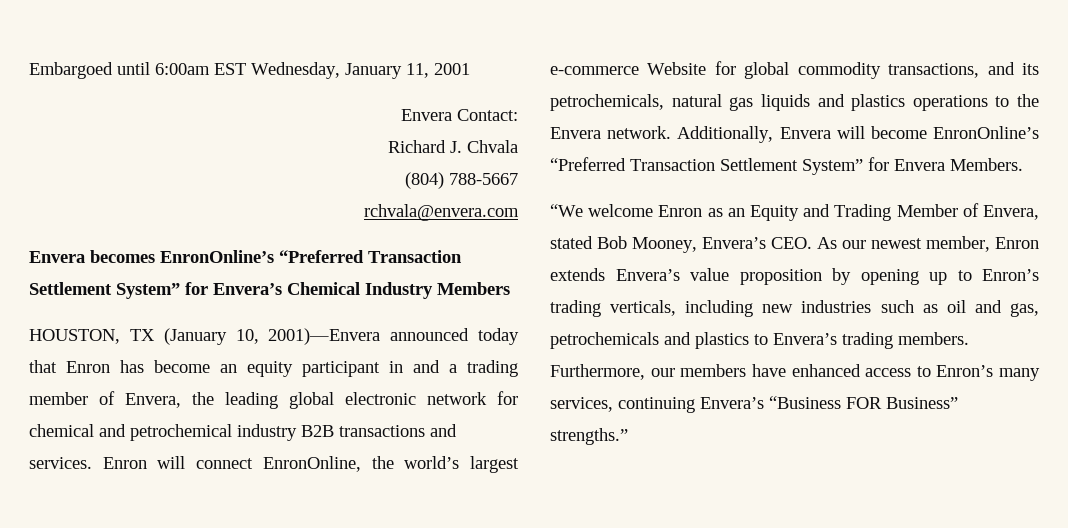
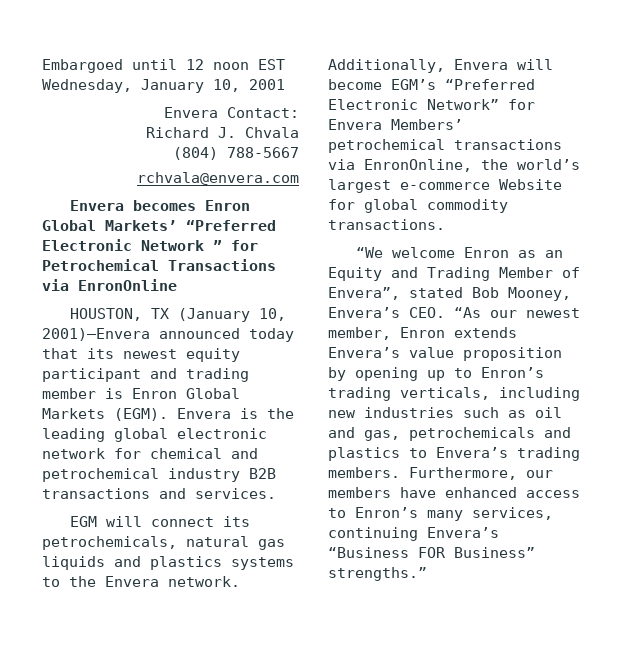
[155,63,210,75] 6:00am -> [186,59,249,70] 12 noon
[406,63,429,78] 11, -> [213,79,240,92] 10,
[160,250,462,263] [29,282,510,299] EnronOnline’s “Preferred Transaction Settlement System” for Envera’s Chemical Industry Members -> [205,200,251,211] [42,220,276,231] [42,239,258,251] [42,259,276,271] [42,279,177,291] Enron Global Markets’ “Preferred Electronic Network ” for Petrochemical Transactions via EnronOnline
[66,360,518,377] [29,391,181,408] Enron has become an equity participant in and a trading member of Envera, -> [87,348,240,362] [42,368,249,382] [42,388,240,399] [42,408,258,421] its newest equity participant and trading member is Enron Global Markets (EGM). Envera is
[102,457,147,469] Enron -> [70,516,98,527] // EGM
(254, 463) none -> [223,516,251,527] [42,536,285,550] [42,556,294,570] [42,576,240,587] [328,59,553,73] [328,79,535,90] [328,99,535,110] [328,119,463,130] [328,139,562,153] [328,159,355,170] its petrochemicals, natural gas liquids and plastics systems to the Envera network. Additionally, Envera will become EGM’s “Preferred Electronic Network” for Envera Members’ petrochemical transactions via
[888,62,1039,78] [550,94,1039,111] [550,126,1039,143] [550,157,1023,175] transactions, and its petrochemicals, natural gas liquids and plastics operations to the Envera network. Additionally, Envera will become EnronOnline’s “Preferred Transaction Settlement System” for Envera Members. -> [328,219,445,230] transactions.
[982,205,1039,220] Envera, -> [328,287,400,300] Envera”,
[817,237,837,249] As -> [454,307,481,318] “As

